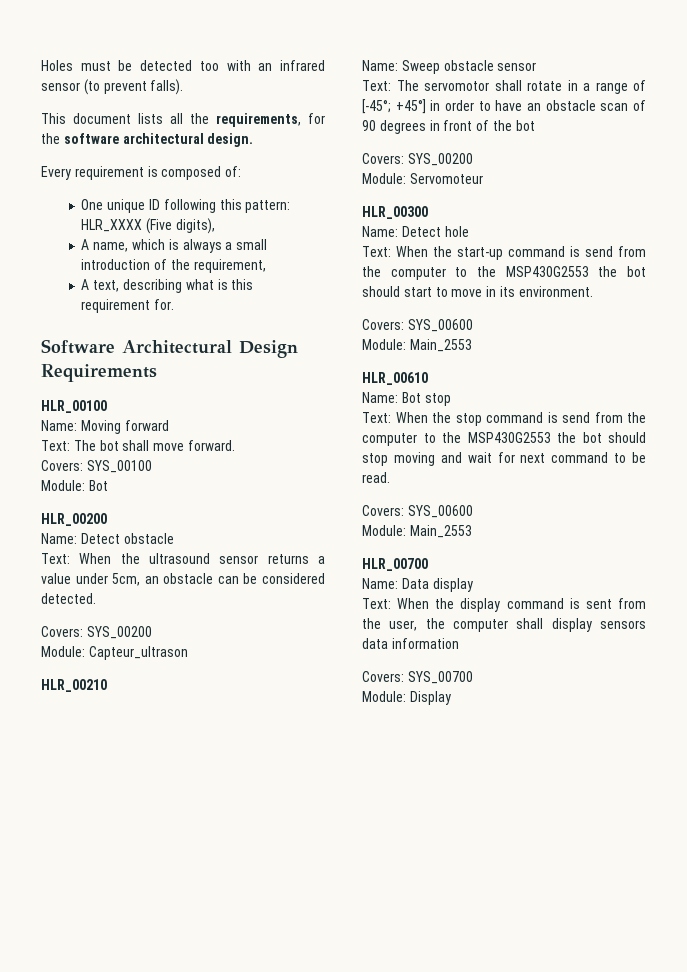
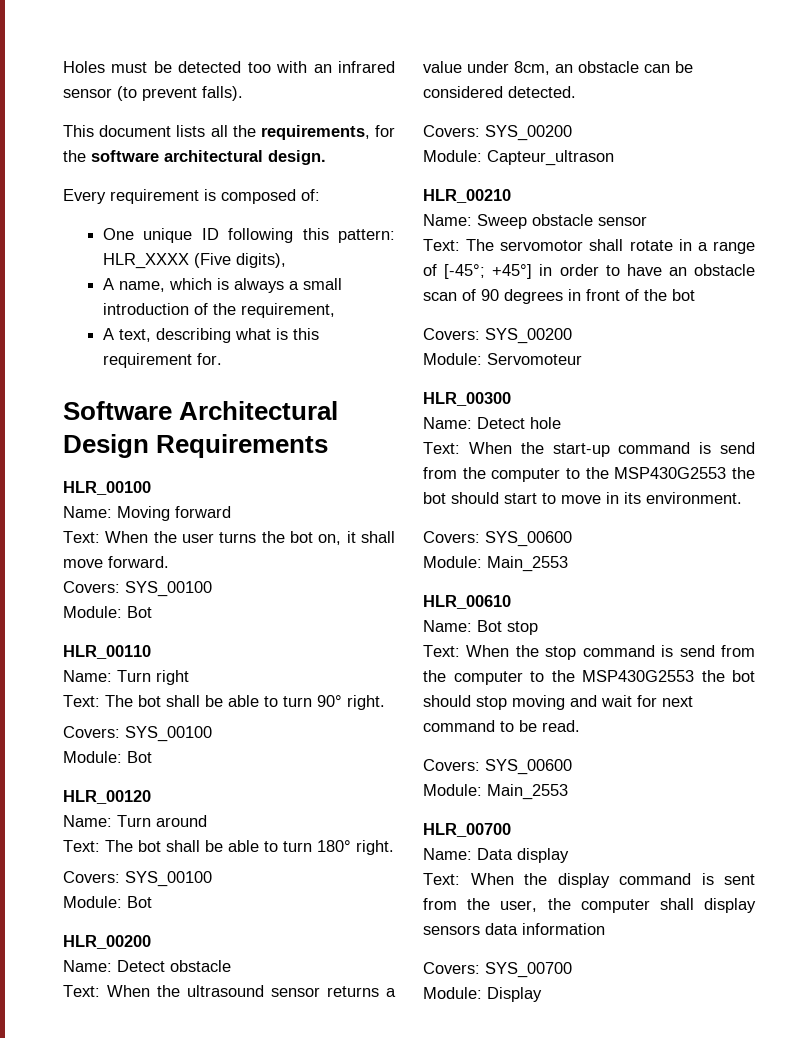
[73,440,235,451] The bot shall move forward. -> [105,531,395,545] [63,556,169,568] [63,581,212,597] [63,606,152,618] [63,645,151,659] [63,670,189,685] [63,695,385,710] [63,726,212,742] [63,751,152,763] [63,790,151,804] [63,815,207,827] [63,840,394,855] When the user turns the bot on, it shall move forward. // Covers: SYS_00100 // Module: Bot // HLR_00110 // Name: Turn right // Text: The bot shall be able to turn 90° right. // Covers: SYS_00100 // Module: Bot // HLR_00120 // Name: Turn around // Text: The bot shall be able to turn 180° right.
[112,573,141,586] 5cm, -> [514,61,550,75] 8cm,

